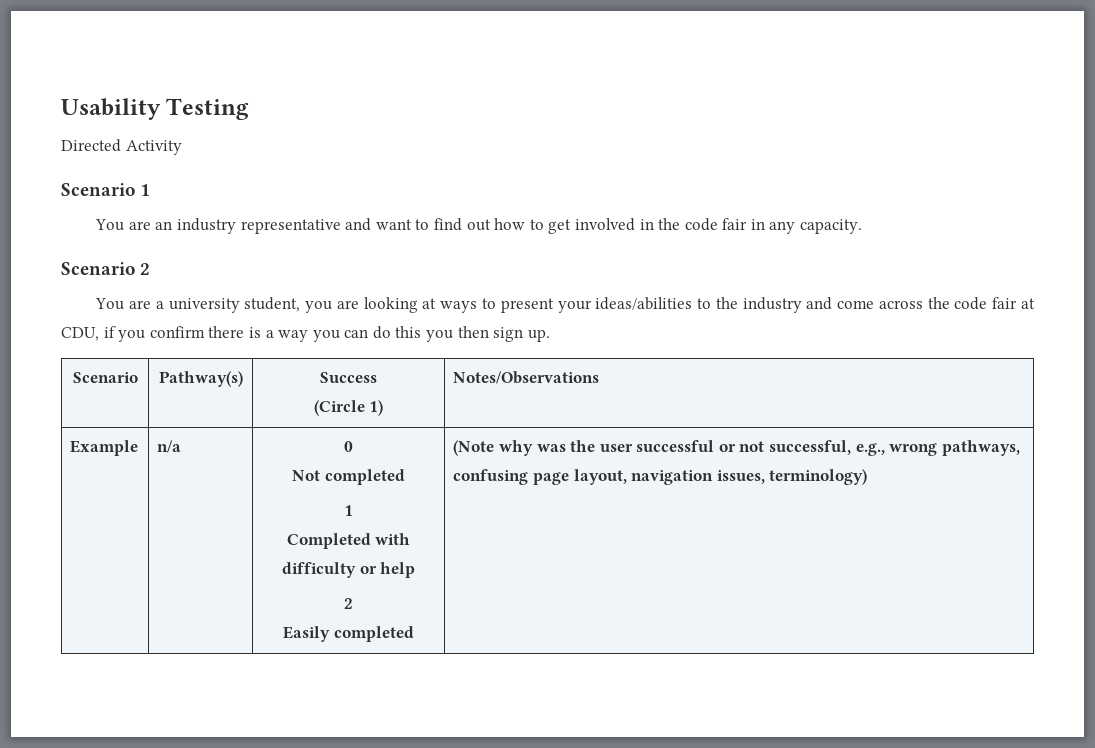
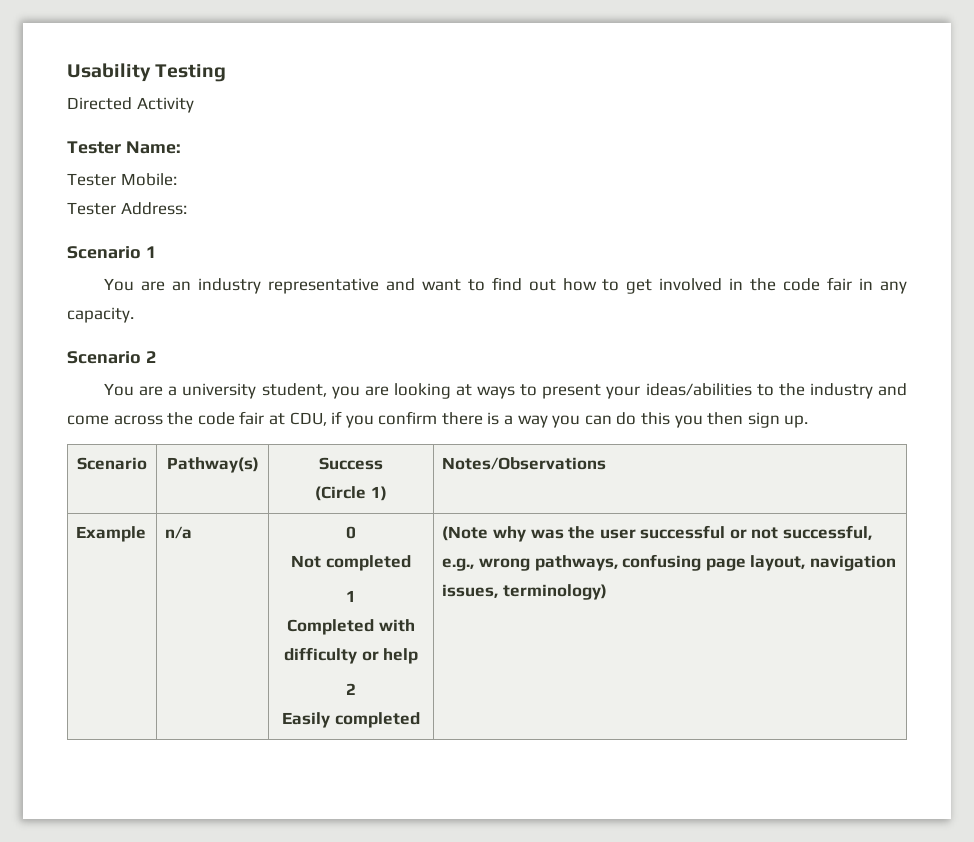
(182, 147) none -> [67,141,181,154] [67,173,177,186] [67,202,187,215] // Tester Name: // Tester Mobile: // Tester Address:

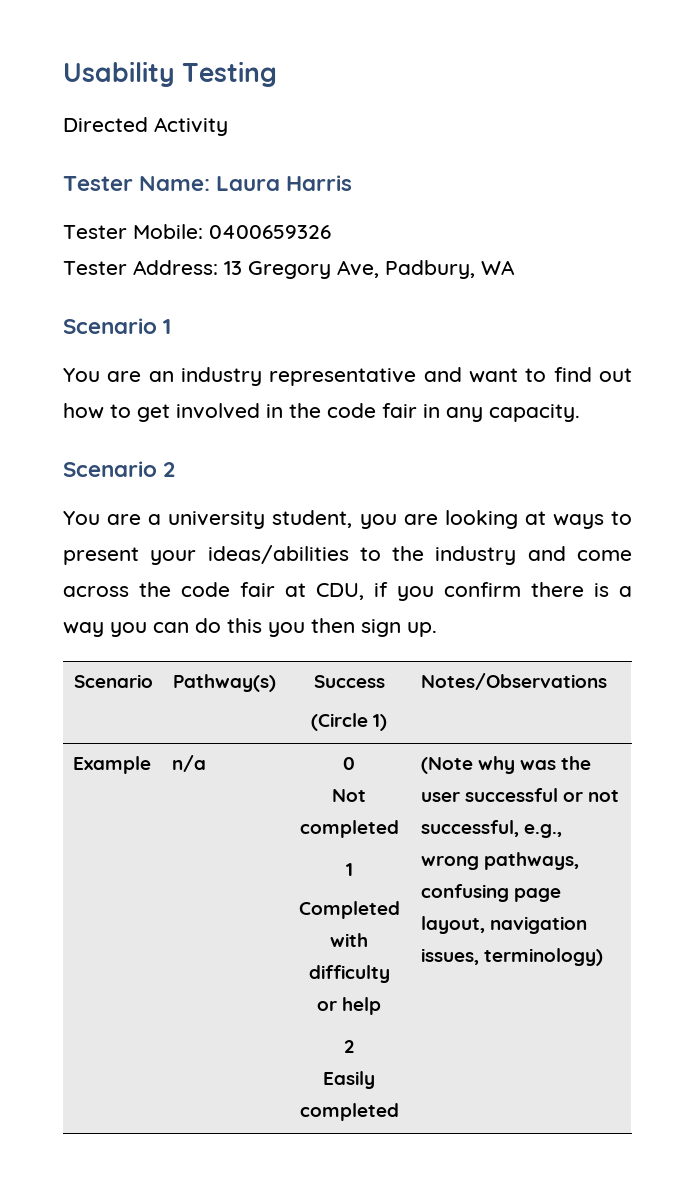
(181, 147) none -> [216,175,353,191] Laura Harris
(177, 179) none -> [209,225,331,239] 0400659326
(187, 208) none -> [224,260,515,279] 13 Gregory Ave, Padbury, WA

